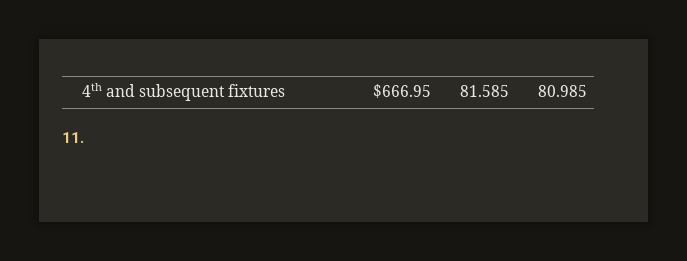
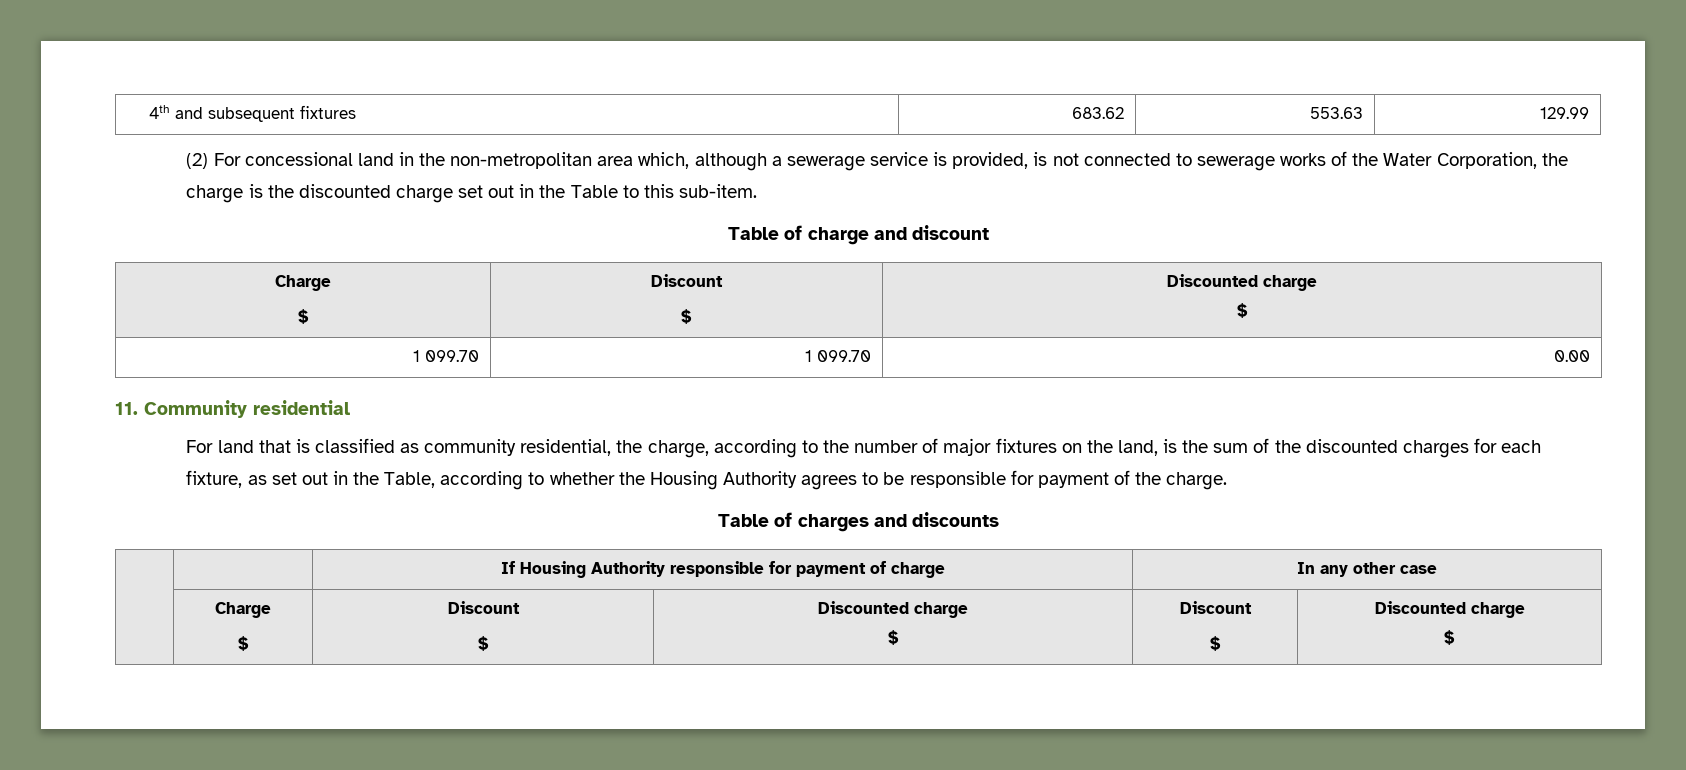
[373,84,432,98] [460,85,510,97] [538,85,588,97] [62,132,84,143] $666.95 | 81.585 | 80.985 // 11. -> [1071,107,1124,119] [1309,107,1363,119] [1539,107,1589,119] [186,151,1568,171] [186,184,757,203] [728,225,989,245] [275,275,331,291] [297,309,309,324] [651,274,723,287] [681,309,692,324] [1167,274,1317,291] [1236,303,1248,318] [412,350,479,362] [804,350,871,362] [1553,350,1590,362] [115,400,350,418] [186,438,1542,458] [186,470,1228,490] [718,512,999,532] [500,561,945,578] [1297,562,1437,577] [215,602,271,618] [237,636,249,651] [447,601,520,614] [477,636,489,651] [818,601,968,618] [887,630,899,645] [1179,601,1252,614] [1209,636,1221,651] [1374,601,1525,618] [1444,630,1455,645] 683.62 | 553.63 | 129.99 // (2) For concessional land in the non-metropolitan area which, although a sewerage service is provided, is not connected to sewerage works of the Water Corporation, the charge is the discounted charge set out in the Table to this sub-item. // Table of charge and discount // Charge // $ | Discount // $ | Discounted charge // $ // 1 099.70 | 1 099.70 | 0.00 // 11. Community residential // For land that is classified as community residential, the charge, according to the number of major fixtures on the land, is the sum of the discounted charges for each fixture, as set out in the Table, according to whether the Housing Authority agrees to be responsible for payment of the charge. // Table of charges and discounts // | | If Housing Authority responsible for payment of charge | In any other case // | Charge // $ | Discount // $ | Discounted charge // $ | Discount // $ | Discounted charge // $

